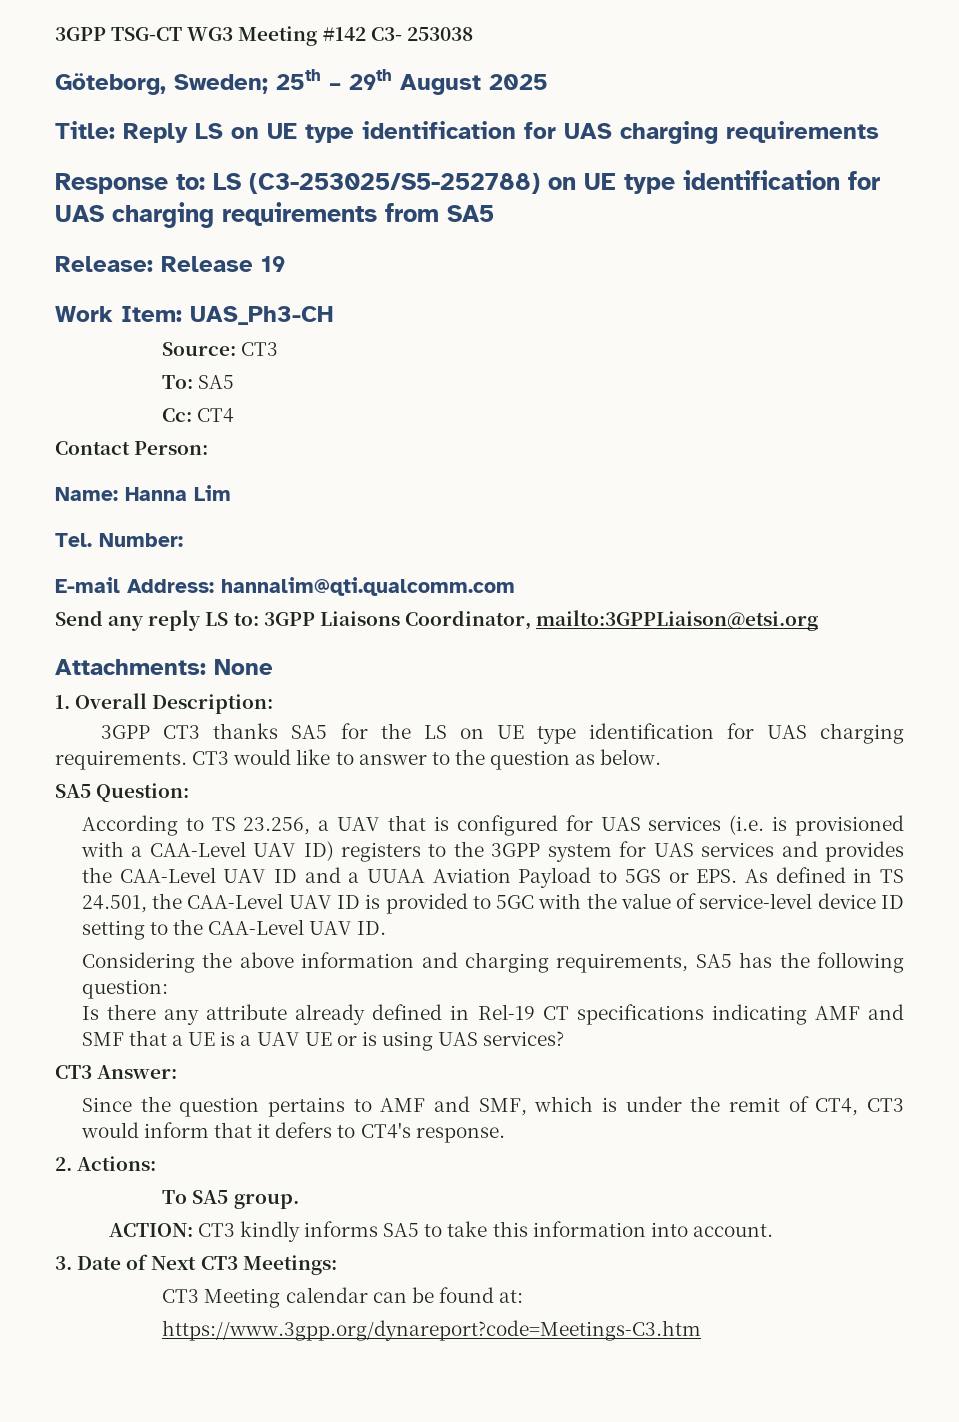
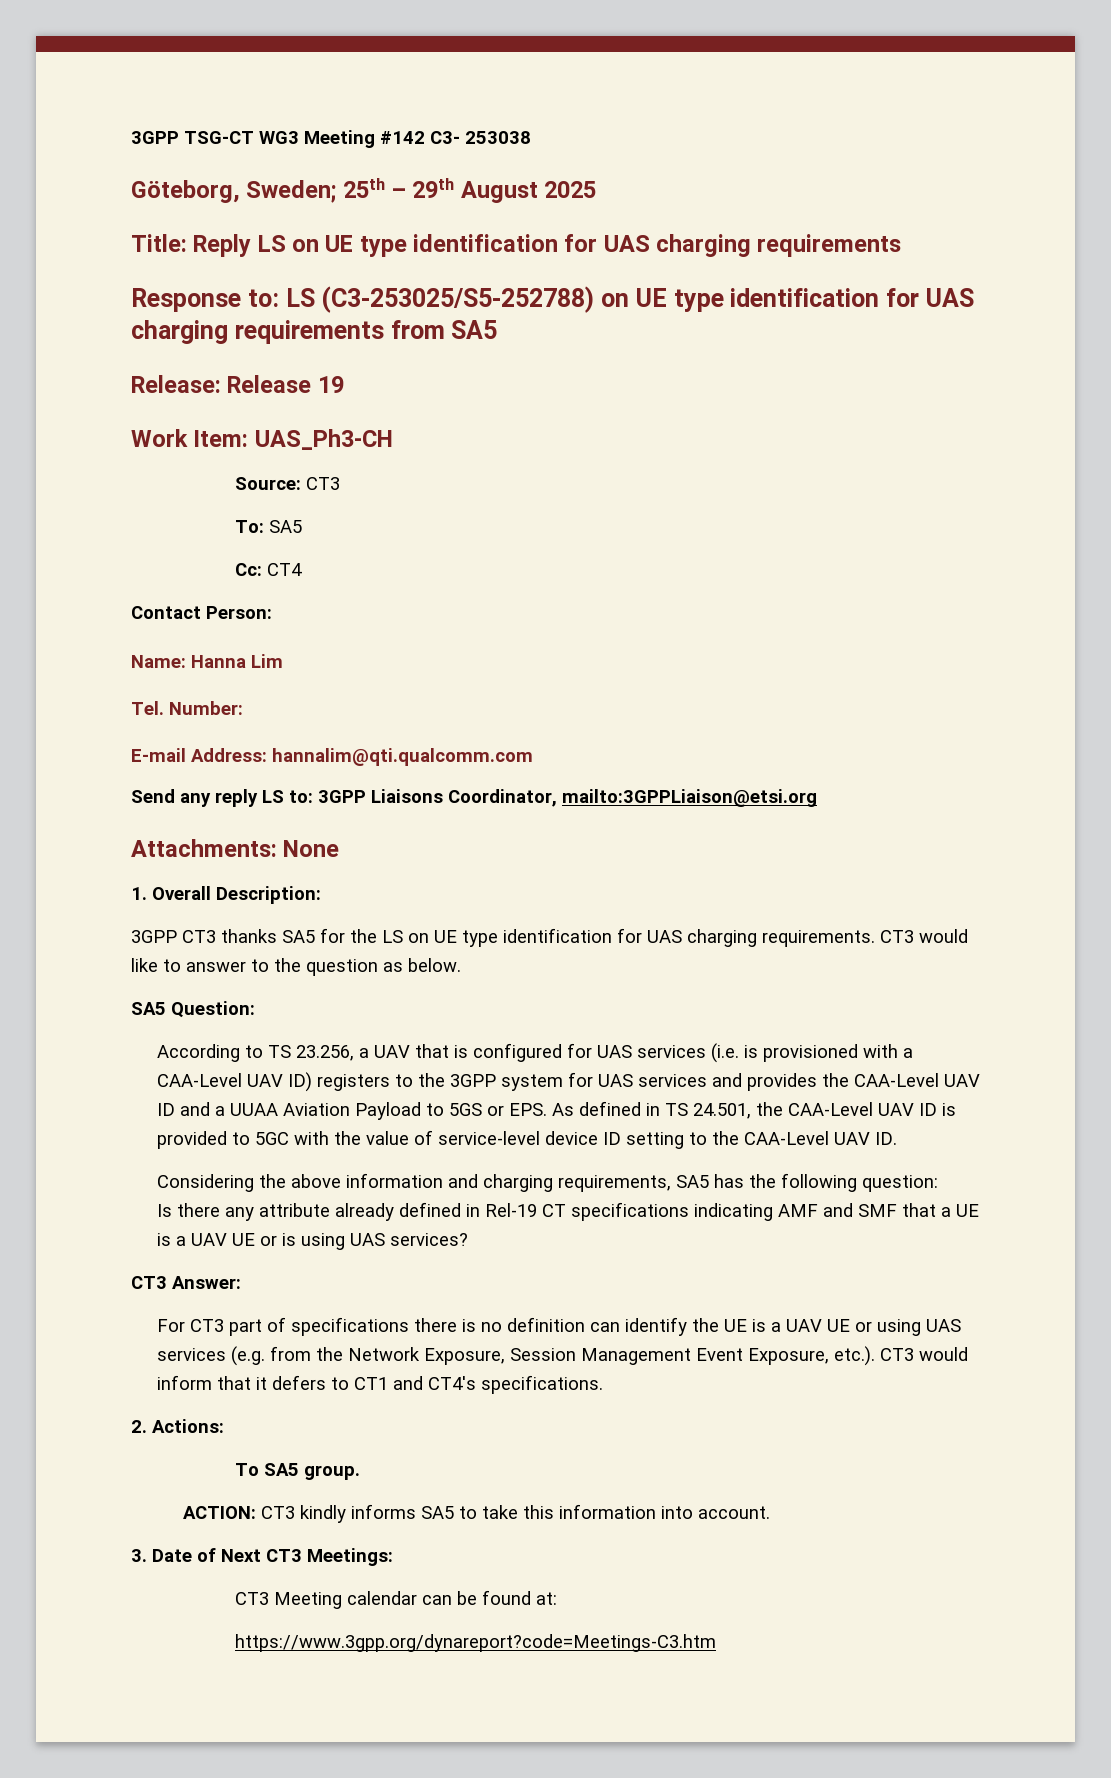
[81,1096,859,1117] Since the question pertains to AMF and SMF, which is under the remit of CT4, -> [156,1317,961,1336] [156,1346,875,1366] For CT3 part of specifications there is no definition can identify the UE is a UAV UE or using UAS services (e.g. from the Network Exposure, Session Management Event Exposure, etc.).
[360,1122,505,1143] CT4's response. -> [353,1375,603,1394] CT1 and CT4's specifications.

